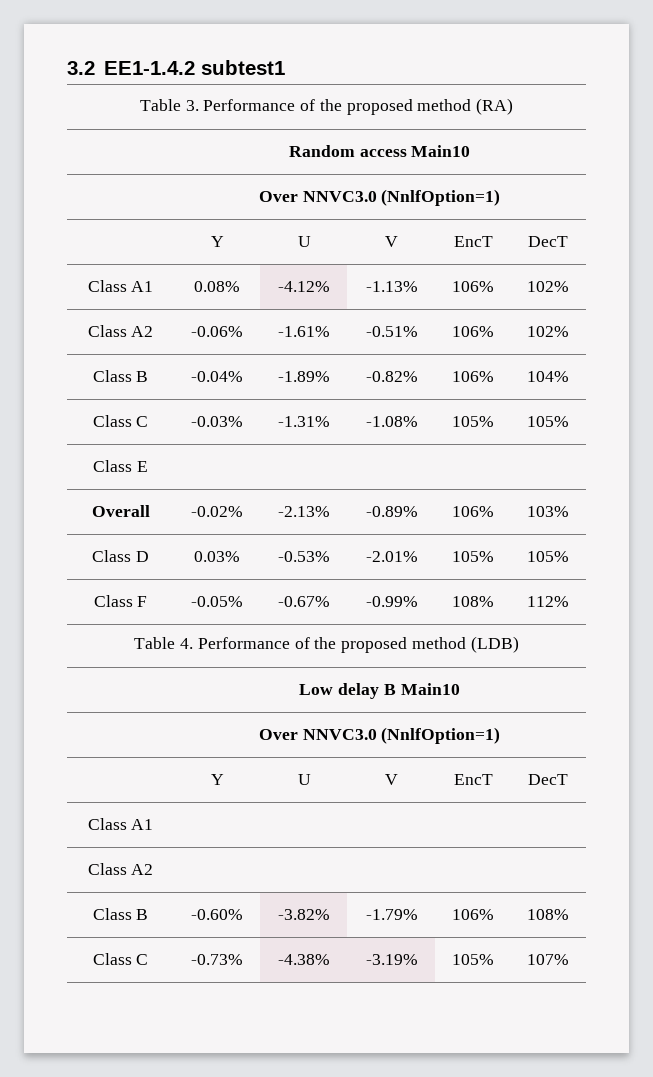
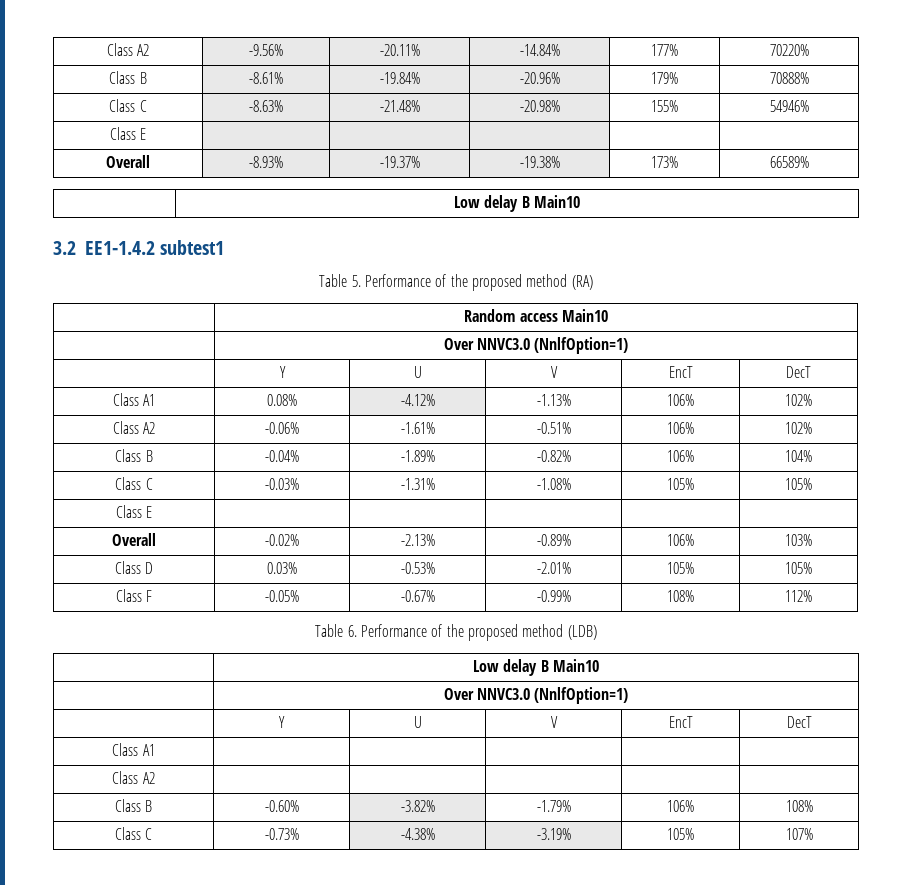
(67, 68) none -> [106,43,150,56] [249,44,283,56] [379,44,420,56] [519,44,560,56] [650,44,678,56] [769,44,809,56] [109,71,147,84] [249,72,283,84] [379,72,420,84] [519,72,560,84] [650,72,678,84] [769,72,809,84] [109,99,147,112] [249,100,283,112] [379,100,420,112] [519,100,560,112] [650,100,678,112] [769,100,809,112] [109,127,147,140] [106,155,150,168] [249,156,283,168] [379,156,420,168] [519,156,560,168] [650,156,678,168] [769,156,809,168] [454,195,580,212] Class A2 | -9.56% | -20.11% | -14.84% | 177% | 70220% // Class B | -8.61% | -19.84% | -20.96% | 179% | 70888% // Class C | -8.63% | -21.48% | -20.98% | 155% | 54946% // Class E | | | | | // Overall | -8.93% | -19.37% | -19.38% | 173% | 66589% // | Low delay B Main10 //
[185,100,199,111] 3. -> [351,275,361,287] 5.
[180,638,194,649] 4. -> [347,625,357,637] 6.

